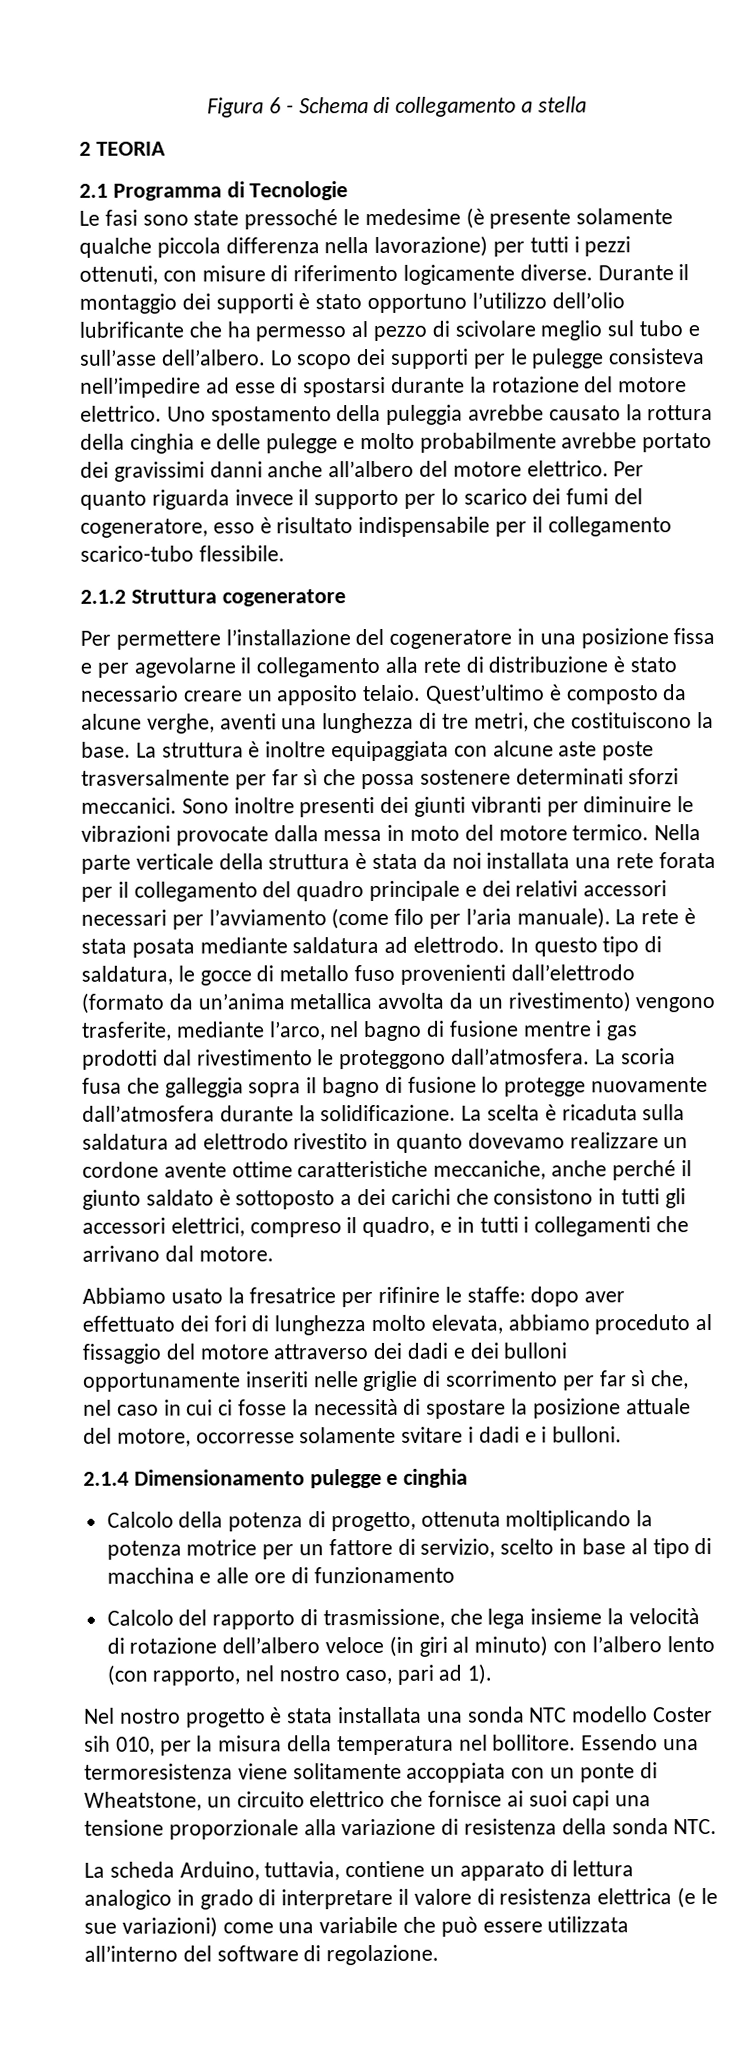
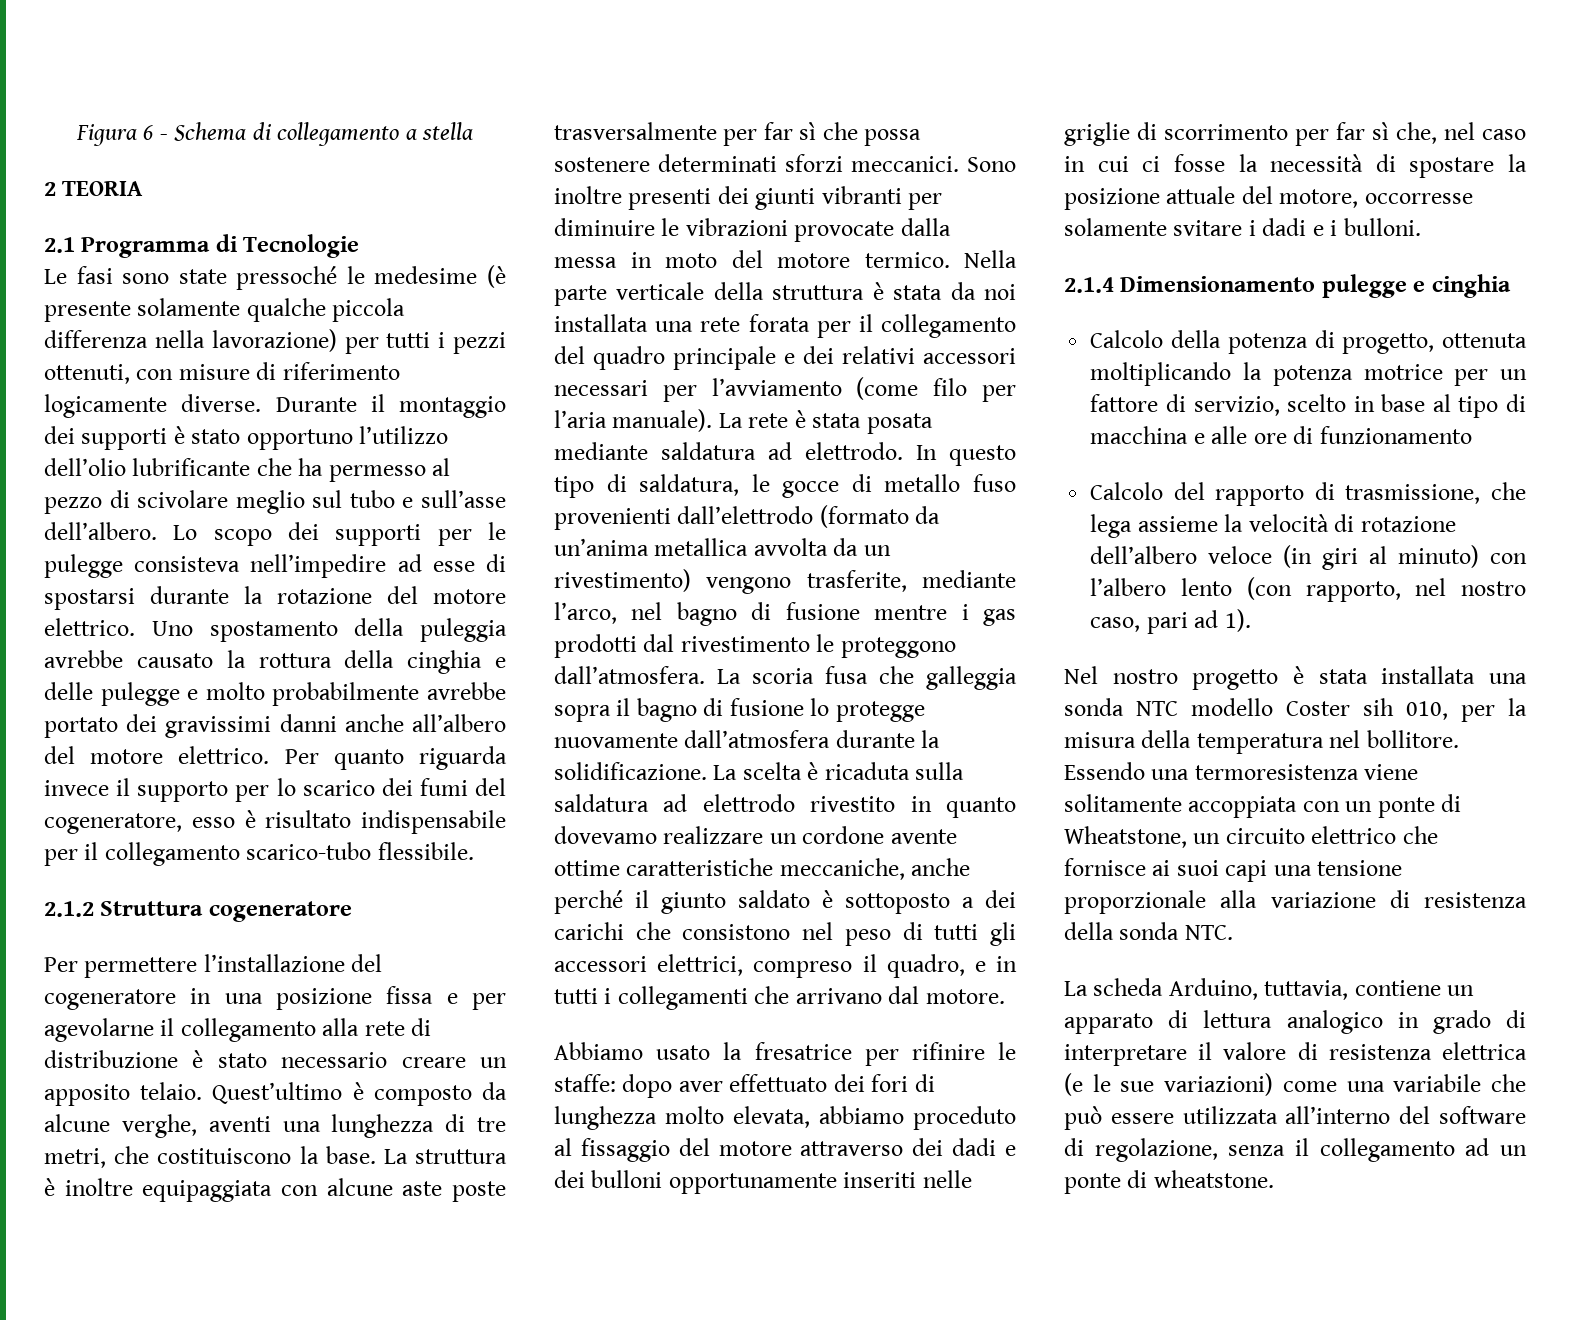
[598,1188,617,1205] in -> [802,922,923,946] nel peso di
[530,1608,603,1625] insieme -> [1137,516,1218,532] assieme
[326,1944,440,1966] regolazione. -> [1094,1138,1527,1162] [1064,1170,1274,1194] regolazione, senza il collegamento ad un ponte di wheatstone.

